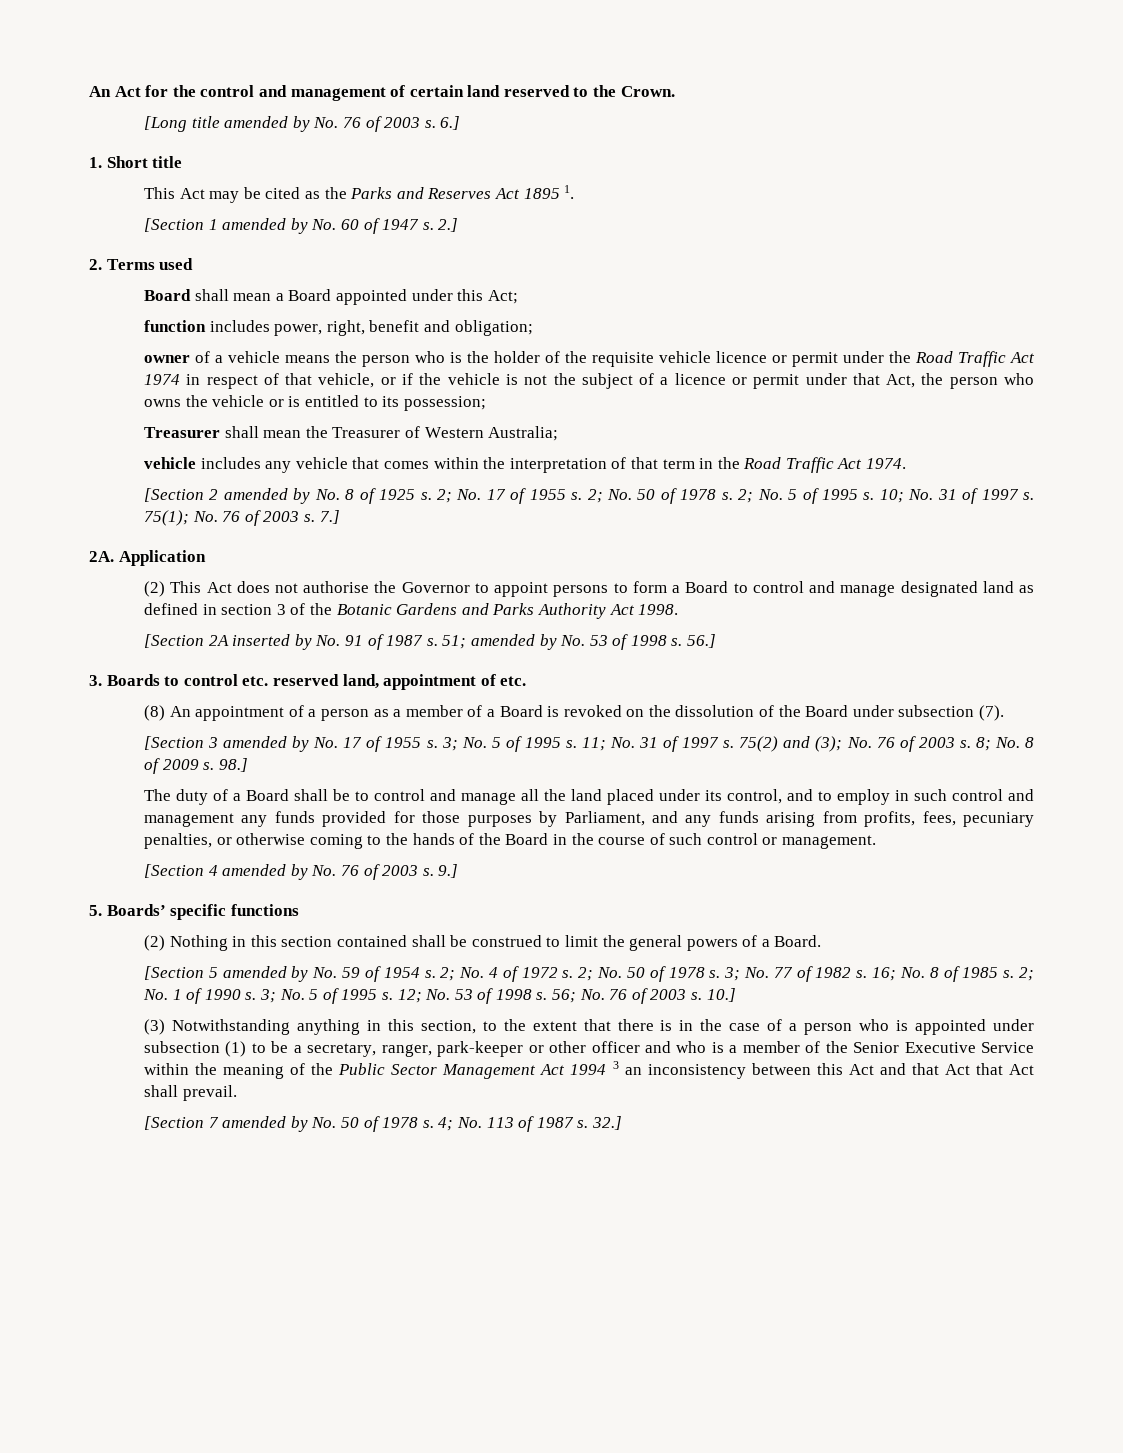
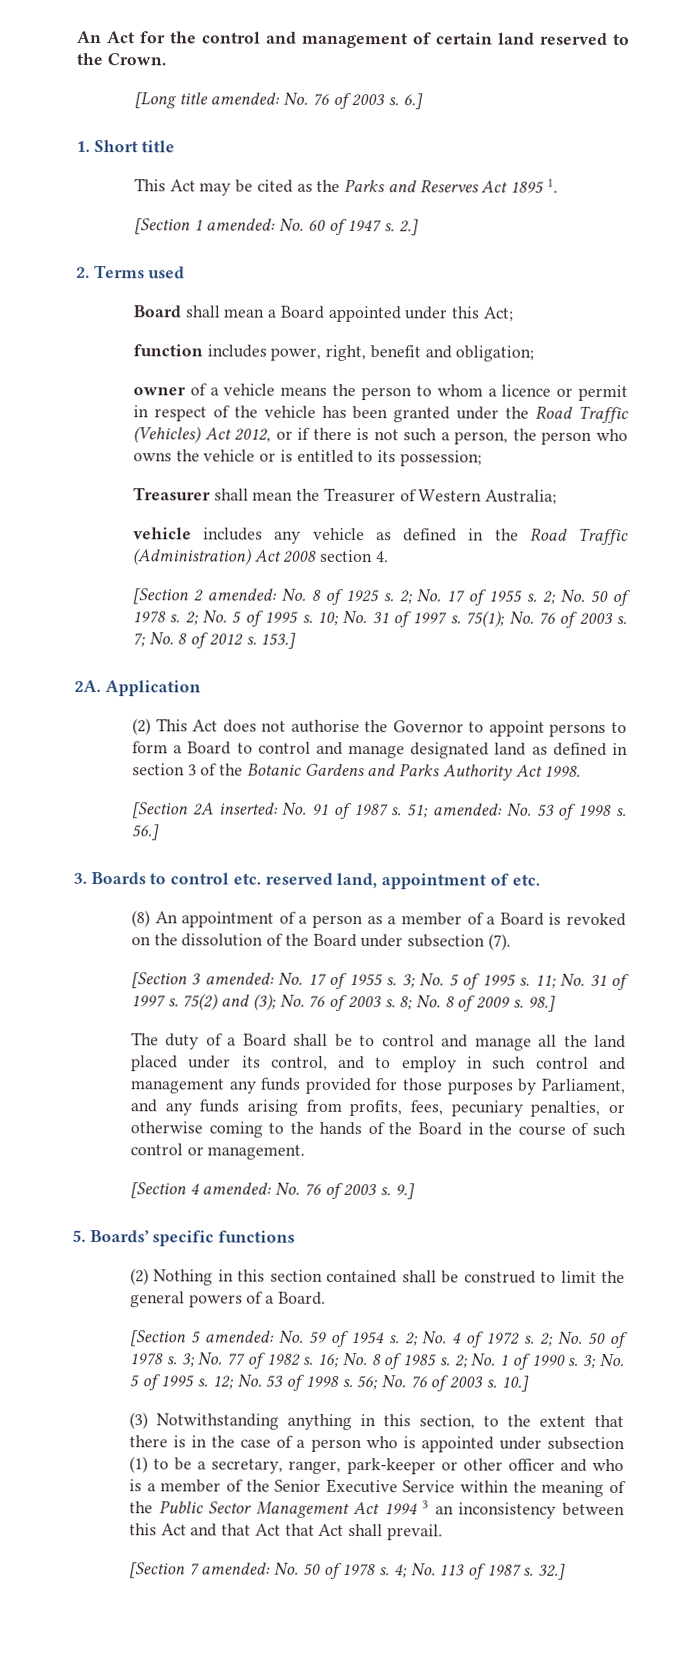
[224,116,310,132] amended by -> [210,92,281,105] amended:
[222,218,308,234] amended by -> [206,218,277,231] amended:
[415,351,1035,367] [144,373,916,389] who is the holder of the requisite vehicle licence or permit under the Road Traffic Act 1974 in respect of that vehicle, or if the vehicle is not the subject of a licence or permit under that Act, -> [415,384,628,402] [132,405,629,424] [132,426,509,445] to whom a licence or permit in respect of the vehicle has been granted under the Road Traffic (Vehicles) Act 2012, or if there is not such a person,
[352,457,907,473] that comes within the interpretation of that term in the Road Traffic Act 1974. -> [375,527,630,546] [132,548,389,566] as defined in the Road Traffic (Administration) Act 2008 section 4.
[223,488,311,504] amended by -> [206,588,277,601] amended:
[319,510,340,524] 7.] -> [131,632,297,649] 7; No. 8 of 2012 s. 153.]
[232,634,312,650] inserted by -> [218,802,279,815] inserted:
[470,634,557,650] amended by -> [433,803,504,816] amended:
[223,736,310,752] amended by -> [204,972,275,985] amended:
[222,864,308,880] amended by -> [202,1182,273,1195] amended:
[222,966,309,982] amended by -> [204,1330,275,1343] amended:
[222,1116,308,1132] amended by -> [201,1562,272,1575] amended:

